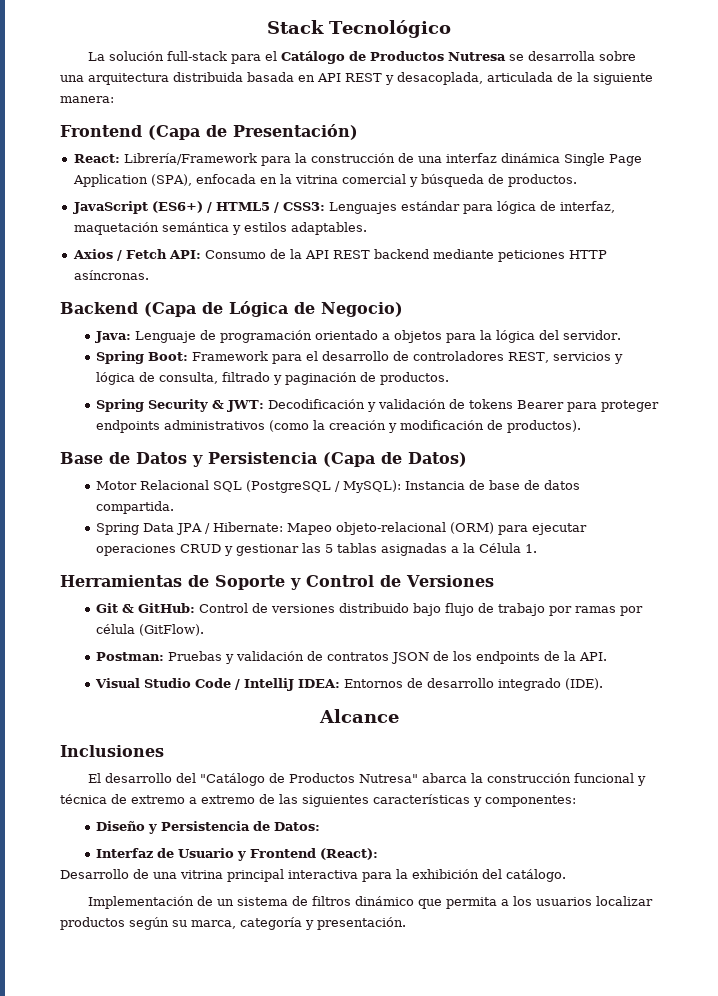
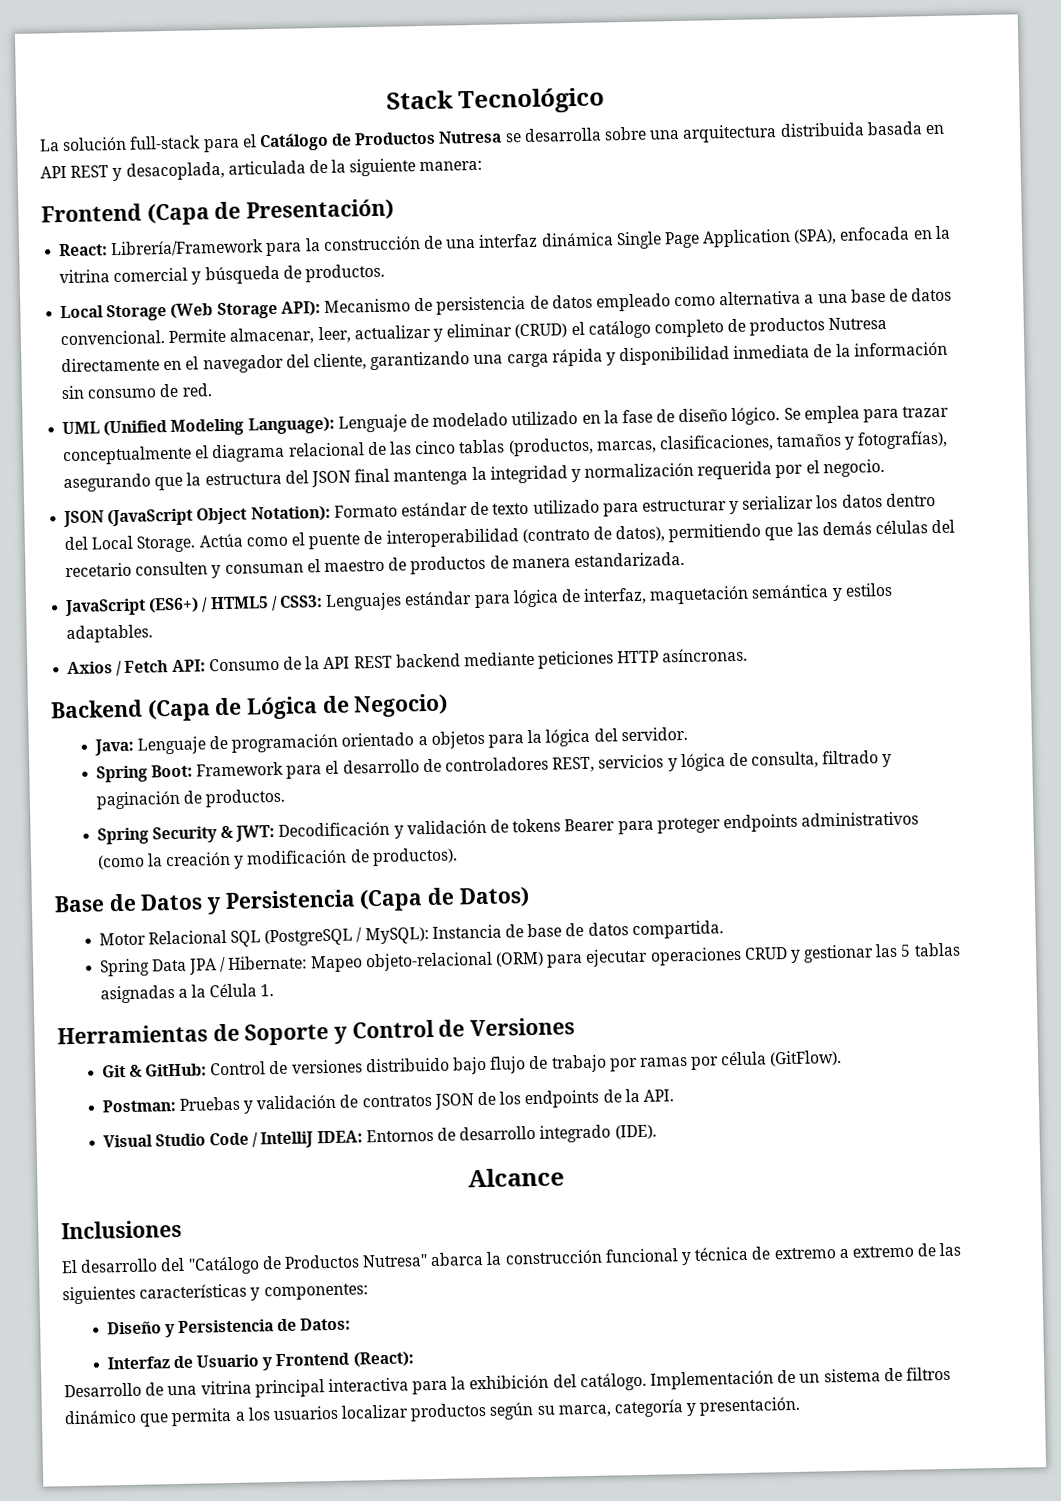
(577, 180) none -> [60,287,953,322] [60,316,888,346] [61,341,948,374] [61,383,213,400] [62,405,950,437] [62,430,949,466] [63,459,885,493] [63,493,936,528] [64,519,956,553] [65,551,685,579] // Local Storage (Web Storage API): Mecanismo de persistencia de datos empleado como alternativa a una base de datos convencional. Permite almacenar, leer, actualizar y eliminar (CRUD) el catálogo completo de productos Nutresa directamente en el navegador del cliente, garantizando una carga rápida y disponibilidad inmediata de la información sin consumo de red. // UML (Unified Modeling Language): Lenguaje de modelado utilizado en la fase de diseño lógico. Se emplea para trazar conceptualmente el diagrama relacional de las cinco tablas (productos, marcas, clasificaciones, tamaños y fotografías), asegurando que la estructura del JSON final mantenga la integridad y normalización requerida por el negocio. // JSON (JavaScript Object Notation): Formato estándar de texto utilizado para estructurar y serializar los datos dentro del Local Storage. Actúa como el puente de interoperabilidad (contrato de datos), permitiendo que las demás células del recetario consulten y consuman el maestro de productos de manera estandarizada.
(566, 875) // -> (647, 1382) none

